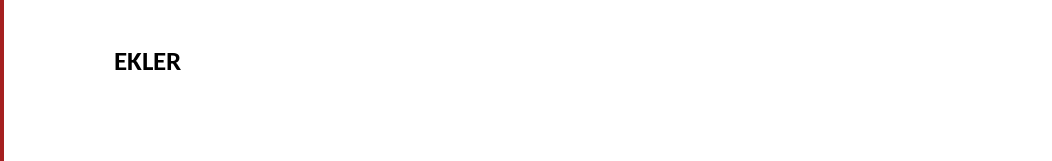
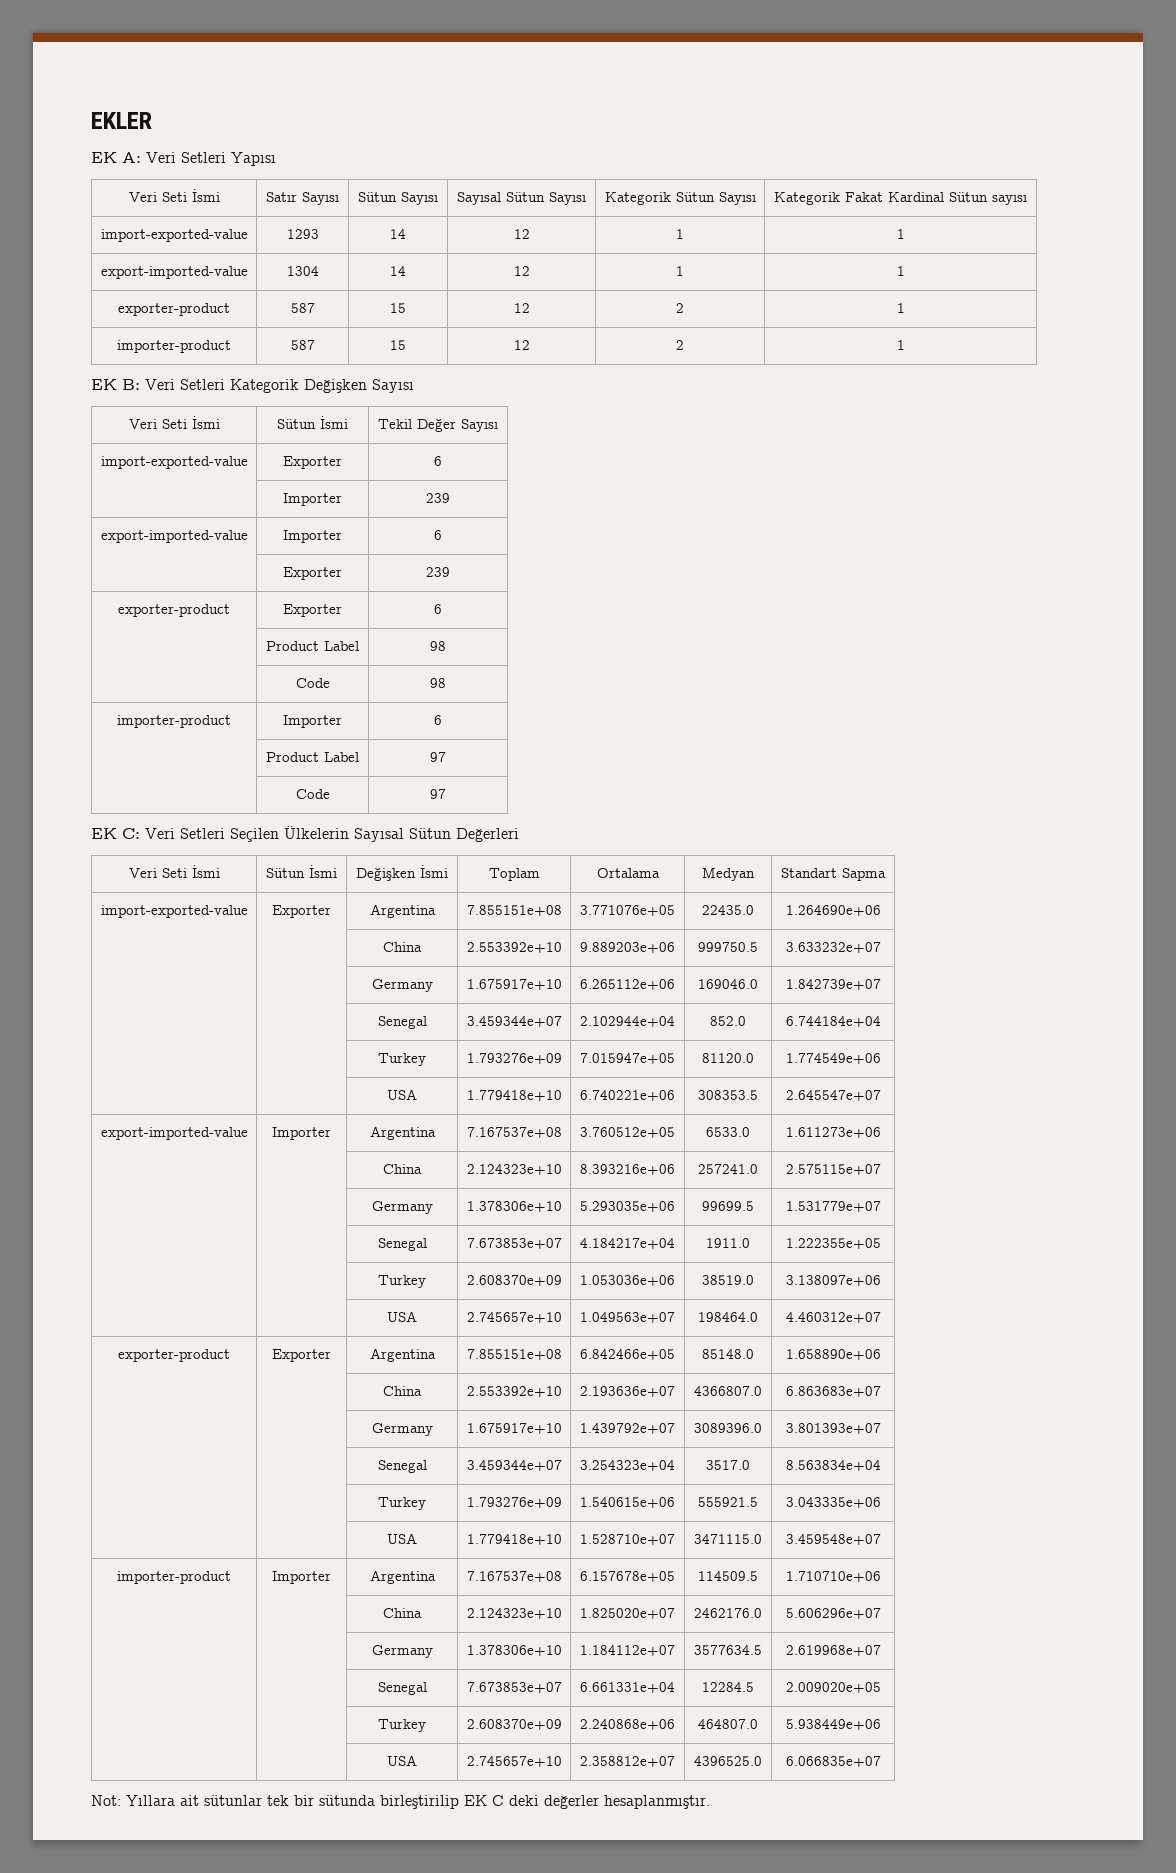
(181, 61) none -> [91,152,276,166] [128,189,220,202] [266,192,339,205] [358,192,438,205] [457,192,586,205] [604,192,756,205] [774,192,1027,205] [100,229,248,242] [286,229,319,239] [390,229,406,239] [513,229,530,239] [676,229,684,239] [896,229,905,239] [100,266,248,279] [286,266,319,276] [390,266,406,276] [513,266,530,276] [676,266,684,276] [896,266,905,276] [118,303,230,316] [290,303,315,313] [390,303,406,313] [513,303,530,313] [676,303,684,313] [896,303,905,313] [117,340,231,353] [290,340,315,350] [390,340,406,350] [513,340,530,350] [676,340,684,350] [896,340,905,350] [91,379,414,393] [128,416,220,429] [277,416,348,429] [378,419,498,432] [100,456,248,469] [283,456,342,469] [434,456,442,466] [283,493,342,506] [426,493,450,503] [100,530,248,543] [283,530,342,543] [434,530,442,540] [283,567,342,580] [426,567,450,577] [118,604,230,617] [283,604,342,617] [434,604,442,614] [266,641,359,651] [430,641,446,651] [295,678,330,688] [430,678,446,688] [117,715,231,728] [283,715,342,728] [434,715,442,725] [266,752,359,762] [430,752,446,762] [295,789,330,799] [430,789,446,799] [91,826,519,842] [128,865,220,878] [266,865,337,878] [356,865,448,881] [488,868,540,881] [596,868,660,878] [702,867,755,881] [781,868,886,881] [100,905,248,918] [272,905,331,918] [369,904,436,918] [466,905,562,916] [580,905,675,916] [702,905,754,915] [785,905,881,916] [383,942,422,952] [466,942,562,953] [580,942,675,953] [698,942,758,952] [785,942,881,953] [371,979,433,992] [466,979,562,990] [580,979,675,990] [698,979,758,989] [785,979,881,990] [377,1016,427,1029] [466,1016,562,1027] [580,1016,675,1027] [710,1016,746,1026] [785,1016,881,1027] [378,1053,426,1066] [466,1053,562,1064] [580,1053,675,1064] [702,1053,754,1063] [785,1053,881,1064] [387,1089,417,1100] [466,1090,562,1101] [580,1090,675,1101] [698,1090,758,1100] [785,1090,881,1101] [100,1127,248,1140] [272,1127,331,1140] [369,1126,436,1140] [466,1127,562,1138] [580,1127,675,1138] [706,1127,750,1137] [785,1127,881,1138] [383,1164,422,1174] [466,1164,562,1175] [580,1164,675,1175] [698,1164,758,1174] [785,1164,881,1175] [371,1201,433,1214] [466,1201,562,1212] [580,1201,675,1212] [702,1201,754,1211] [785,1201,881,1212] [377,1238,427,1251] [466,1238,562,1249] [580,1238,675,1249] [706,1238,750,1248] [785,1238,881,1249] [378,1275,426,1288] [466,1275,562,1286] [580,1275,675,1286] [702,1275,754,1285] [785,1275,881,1286] [387,1311,417,1322] [466,1312,562,1323] [580,1312,675,1323] [698,1312,758,1322] [785,1312,881,1323] [118,1349,230,1362] [272,1349,331,1362] [369,1348,436,1362] [466,1349,562,1360] [580,1349,675,1360] [702,1349,754,1359] [785,1349,881,1360] [383,1386,422,1396] [466,1386,562,1397] [580,1386,675,1397] [694,1386,762,1396] [785,1386,881,1397] [371,1423,433,1436] [466,1423,562,1434] [580,1423,675,1434] [694,1423,762,1433] [785,1423,881,1434] [377,1460,427,1473] [466,1460,562,1471] [580,1460,675,1471] [706,1460,750,1470] [785,1460,881,1471] [378,1497,426,1510] [466,1497,562,1508] [580,1497,675,1508] [698,1497,758,1507] [785,1497,881,1508] [387,1533,417,1544] [466,1534,562,1545] [580,1534,675,1545] [694,1534,762,1544] [785,1534,881,1545] [117,1571,231,1584] [272,1571,331,1584] [369,1570,436,1584] [466,1571,562,1582] [580,1571,675,1582] [698,1571,758,1581] [785,1571,881,1582] [383,1608,422,1618] [466,1608,562,1619] [580,1608,675,1619] [694,1608,762,1618] [785,1608,881,1619] [371,1645,433,1658] [466,1645,562,1656] [580,1645,675,1656] [694,1645,762,1655] [785,1645,881,1656] [377,1682,427,1695] [466,1682,562,1693] [580,1682,675,1693] [702,1682,754,1692] [785,1682,881,1693] [378,1719,426,1732] [466,1719,562,1730] [580,1719,675,1730] [698,1719,758,1729] [785,1719,881,1730] [387,1755,417,1766] [466,1756,562,1767] [580,1756,675,1767] [694,1756,762,1766] [785,1756,881,1767] [91,1795,710,1809] // EK A: Veri Setleri Yapısı // Veri Seti İsmi | Satır Sayısı | Sütun Sayısı | Sayısal Sütun Sayısı | Kategorik Sütun Sayısı | Kategorik Fakat Kardinal Sütun sayısı // import-exported-value | 1293 | 14 | 12 | 1 | 1 // export-imported-value | 1304 | 14 | 12 | 1 | 1 // exporter-product | 587 | 15 | 12 | 2 | 1 // importer-product | 587 | 15 | 12 | 2 | 1 // EK B: Veri Setleri Kategorik Değişken Sayısı // Veri Seti İsmi | Sütun İsmi | Tekil Değer Sayısı // import-exported-value | Exporter | 6 // | Importer | 239 // export-imported-value | Importer | 6 // | Exporter | 239 // exporter-product | Exporter | 6 // | Product Label | 98 // | Code | 98 // importer-product | Importer | 6 // | Product Label | 97 // | Code | 97 // EK C: Veri Setleri Seçilen Ülkelerin Sayısal Sütun Değerleri // Veri Seti İsmi | Sütun İsmi | Değişken İsmi | Toplam | Ortalama | Medyan | Standart Sapma // import-exported-value | Exporter | Argentina | 7.855151e+08 | 3.771076e+05 | 22435.0 | 1.264690e+06 // | | China | 2.553392e+10 | 9.889203e+06 | 999750.5 | 3.633232e+07 // | | Germany | 1.675917e+10 | 6.265112e+06 | 169046.0 | 1.842739e+07 // | | Senegal | 3.459344e+07 | 2.102944e+04 | 852.0 | 6.744184e+04 // | | Turkey | 1.793276e+09 | 7.015947e+05 | 81120.0 | 1.774549e+06 // | | USA | 1.779418e+10 | 6.740221e+06 | 308353.5 | 2.645547e+07 // export-imported-value | Importer | Argentina | 7.167537e+08 | 3.760512e+05 | 6533.0 | 1.611273e+06 // | | China | 2.124323e+10 | 8.393216e+06 | 257241.0 | 2.575115e+07 // | | Germany | 1.378306e+10 | 5.293035e+06 | 99699.5 | 1.531779e+07 // | | Senegal | 7.673853e+07 | 4.184217e+04 | 1911.0 | 1.222355e+05 // | | Turkey | 2.608370e+09 | 1.053036e+06 | 38519.0 | 3.138097e+06 // | | USA | 2.745657e+10 | 1.049563e+07 | 198464.0 | 4.460312e+07 // exporter-product | Exporter | Argentina | 7.855151e+08 | 6.842466e+05 | 85148.0 | 1.658890e+06 // | | China | 2.553392e+10 | 2.193636e+07 | 4366807.0 | 6.863683e+07 // | | Germany | 1.675917e+10 | 1.439792e+07 | 3089396.0 | 3.801393e+07 // | | Senegal | 3.459344e+07 | 3.254323e+04 | 3517.0 | 8.563834e+04 // | | Turkey | 1.793276e+09 | 1.540615e+06 | 555921.5 | 3.043335e+06 // | | USA | 1.779418e+10 | 1.528710e+07 | 3471115.0 | 3.459548e+07 // importer-product | Importer | Argentina | 7.167537e+08 | 6.157678e+05 | 114509.5 | 1.710710e+06 // | | China | 2.124323e+10 | 1.825020e+07 | 2462176.0 | 5.606296e+07 // | | Germany | 1.378306e+10 | 1.184112e+07 | 3577634.5 | 2.619968e+07 // | | Senegal | 7.673853e+07 | 6.661331e+04 | 12284.5 | 2.009020e+05 // | | Turkey | 2.608370e+09 | 2.240868e+06 | 464807.0 | 5.938449e+06 // | | USA | 2.745657e+10 | 2.358812e+07 | 4396525.0 | 6.066835e+07 // Not: Yıllara ait sütunlar tek bir sütunda birleştirilip EK C deki değerler hesaplanmıştır.

